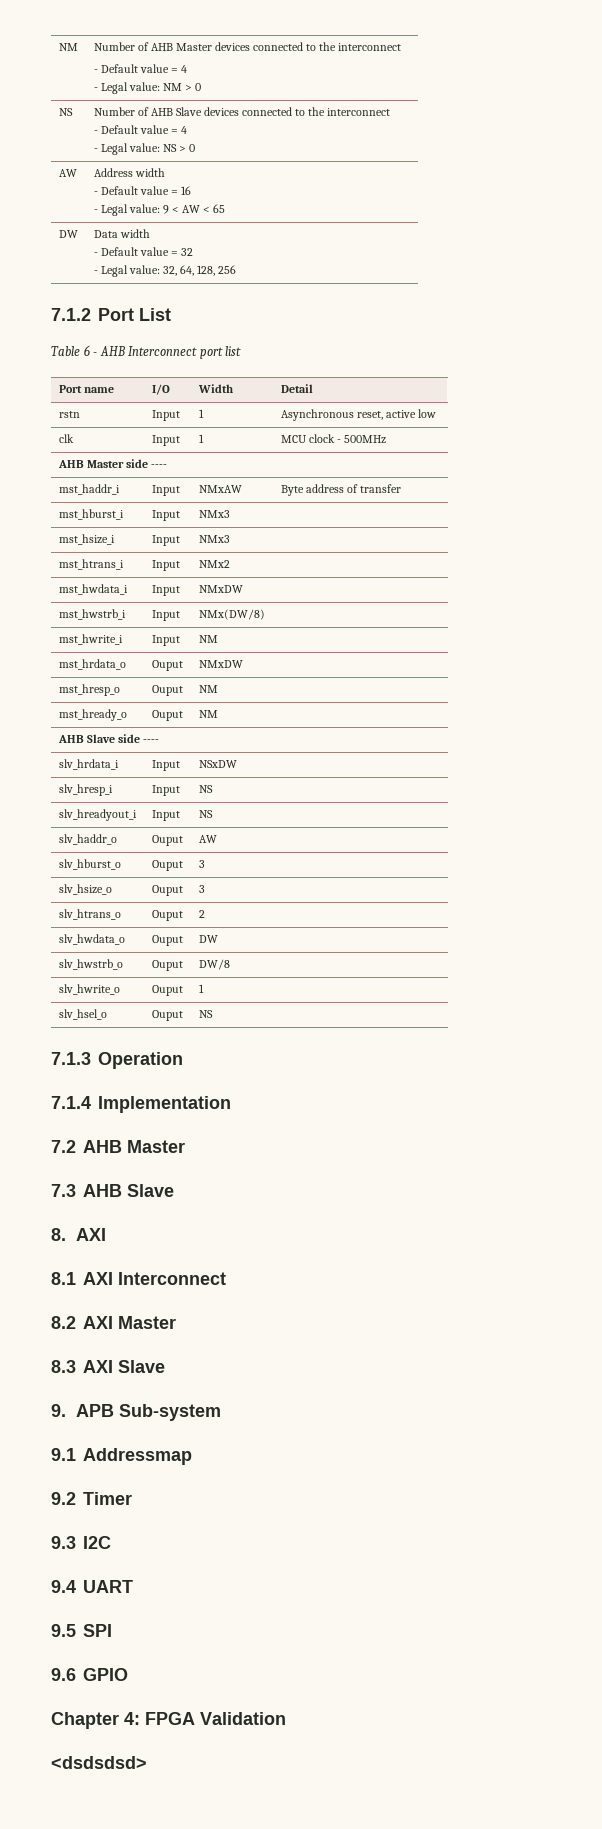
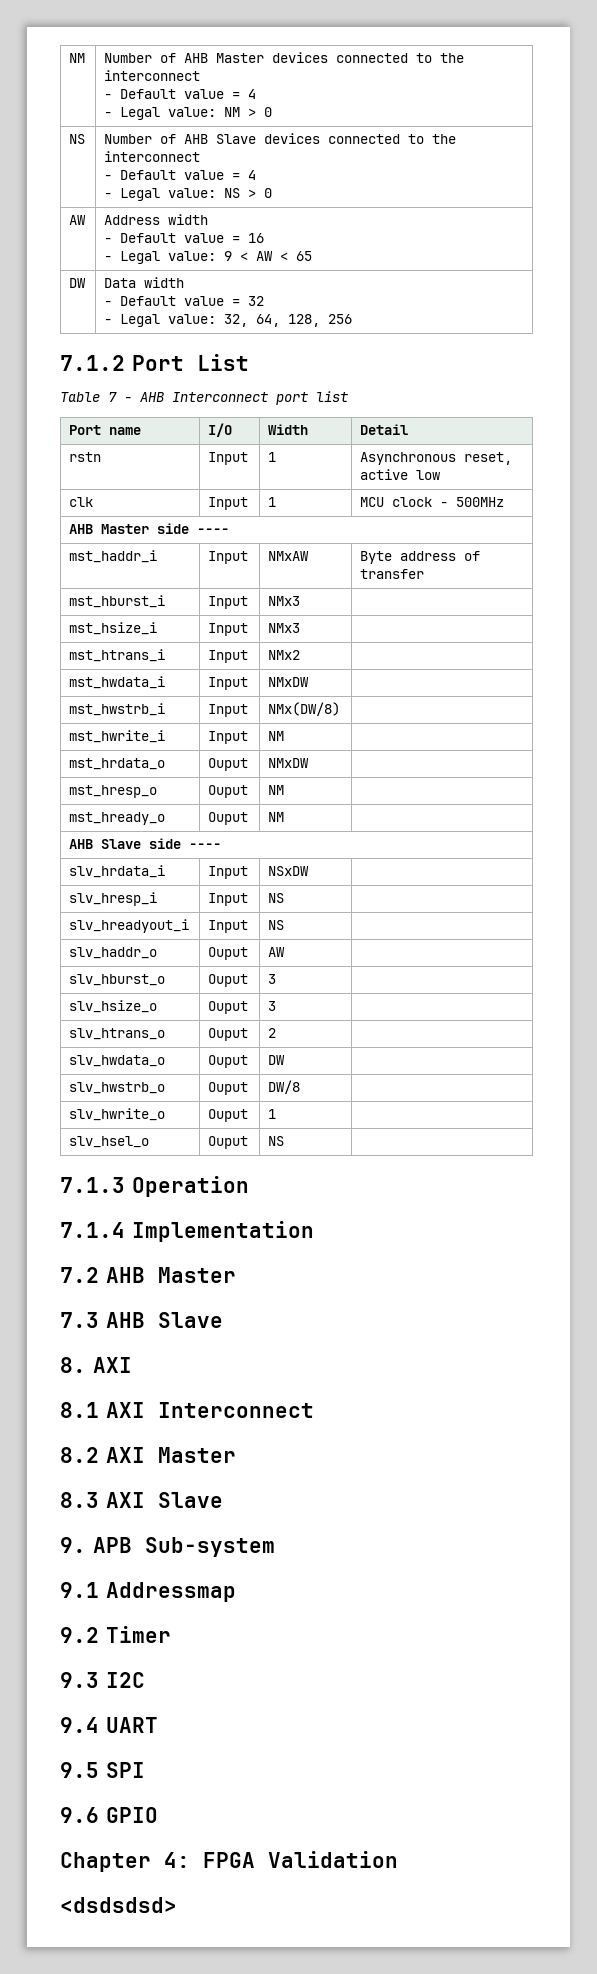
[83,345,90,356] 6 -> [108,392,117,402] 7

